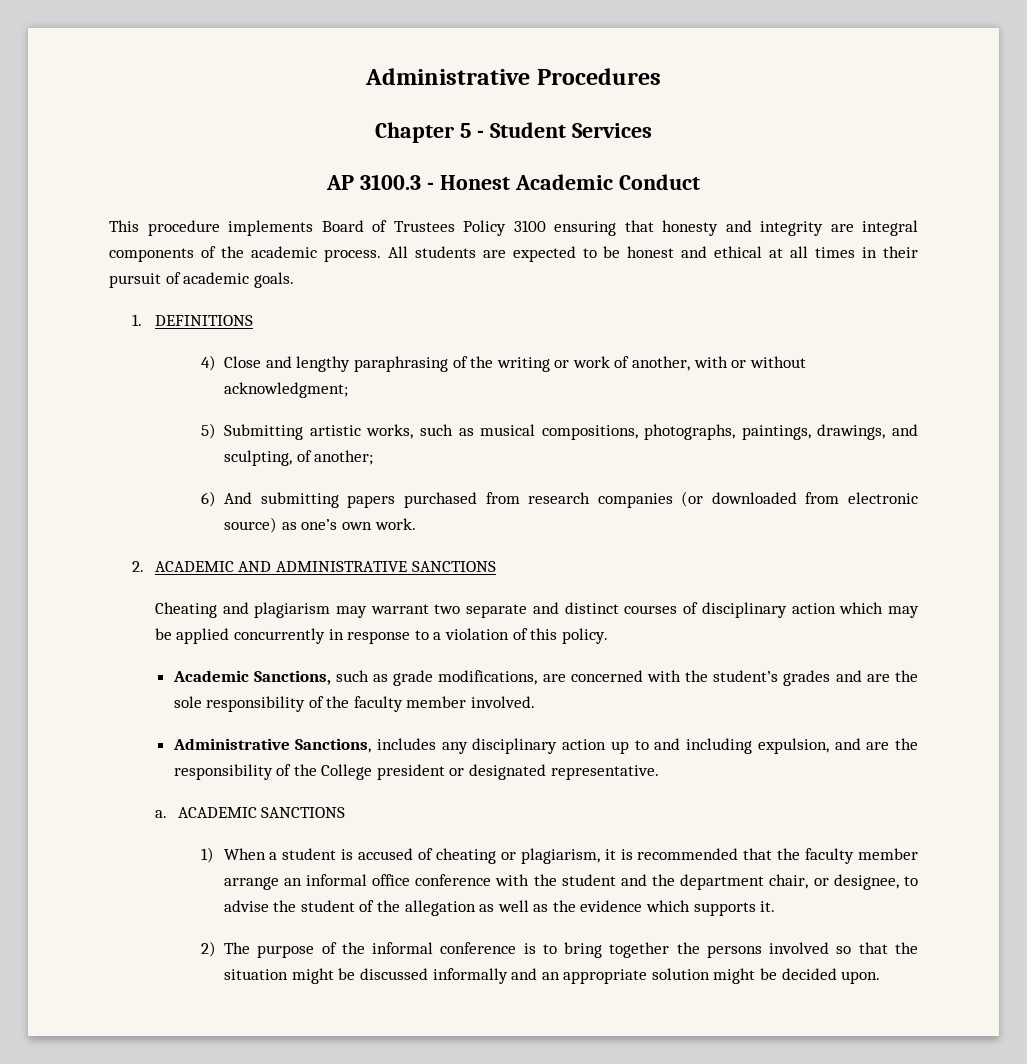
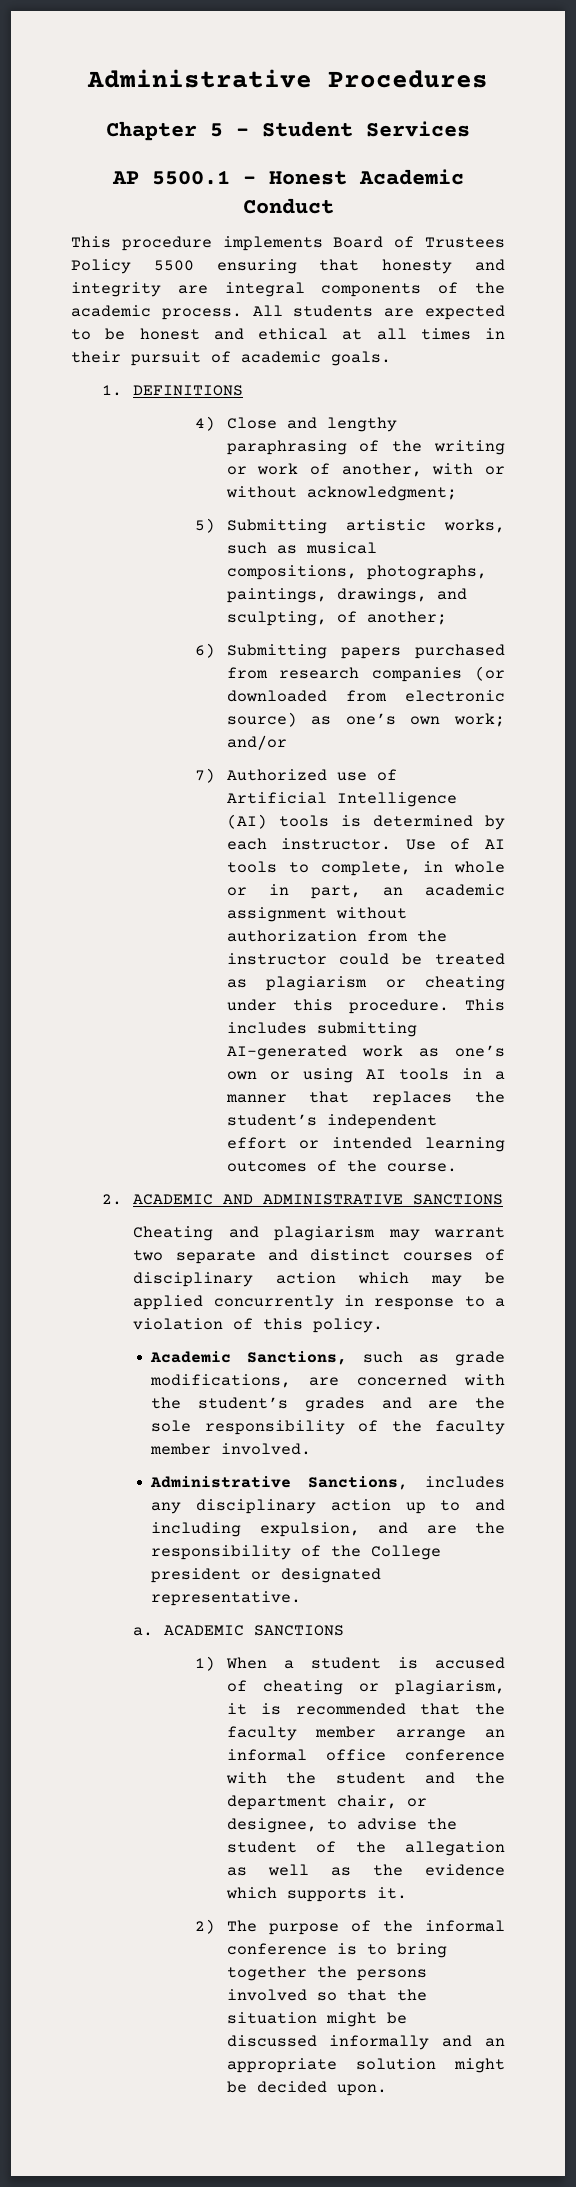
[360,174,422,190] 3100.3 -> [151,170,230,185] 5500.1
[513,220,546,232] 3100 -> [153,260,194,271] 5500
[224,492,339,508] And submitting -> [226,644,327,659] Submitting
[374,518,416,530] work. -> [454,713,505,727] [226,735,287,750] [195,768,397,783] [226,792,457,807] [226,814,505,830] [226,838,505,850] [226,861,505,876] [226,884,505,899] [226,907,407,922] [226,930,447,942] [226,953,505,965] [226,976,505,991] [226,999,505,1014] [226,1022,417,1037] [226,1045,506,1060] [226,1068,505,1083] [225,1091,505,1106] [226,1114,437,1129] [226,1137,505,1152] [226,1160,457,1172] work; and/or // 7) Authorized use of Artificial Intelligence (AI) tools is determined by each instructor. Use of AI tools to complete, in whole or in part, an academic assignment without authorization from the instructor could be treated as plagiarism or cheating under this procedure. This includes submitting AI-generated work as one’s own or using AI tools in a manner that replaces the student’s independent effort or intended learning outcomes of the course.

